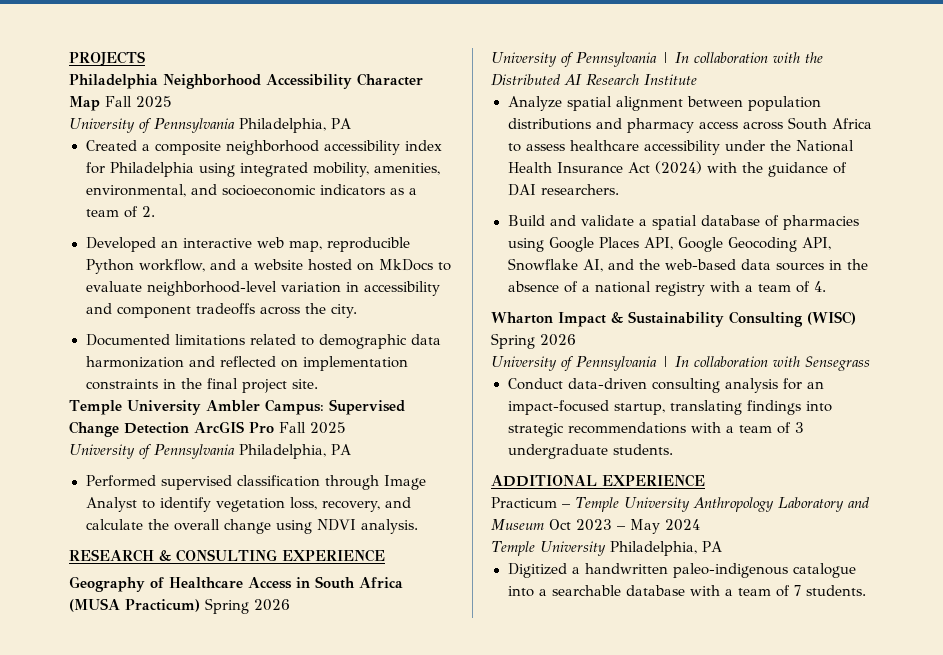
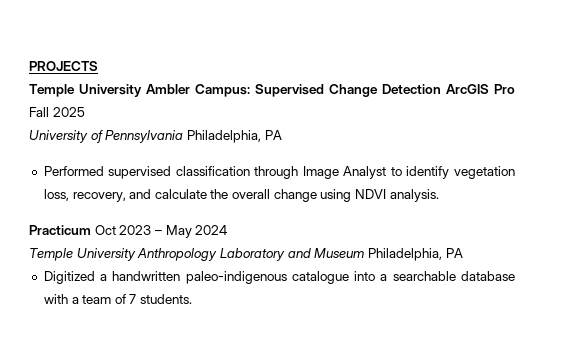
[69,73,423,89] [69,96,172,111] [69,118,351,133] [85,140,442,155] [85,162,441,177] [85,184,417,197] [85,206,155,218] [85,237,410,252] [85,259,452,274] [85,281,440,296] [85,303,358,318] [85,334,441,349] [85,356,408,371] [85,378,318,393] // Philadelphia Neighborhood Accessibility Character Map Fall 2025 // University of Pennsylvania Philadelphia, PA // Created a composite neighborhood accessibility index for Philadelphia using integrated mobility, amenities, environmental, and socioeconomic indicators as a team of 2. // Developed an interactive web map, reproducible Python workflow, and a website hosted on MkDocs to evaluate neighborhood-level variation in accessibility and component tradeoffs across the city. // Documented limitations related to demographic data harmonization and reflected on implementation constraints in the final project site. -> (98, 66) none
[69,549,385,562] [69,576,403,592] [69,598,290,614] [491,52,823,67] [491,74,697,86] [507,96,821,111] [507,117,872,133] [507,140,854,155] [507,161,847,177] [507,184,619,196] [507,215,859,230] [507,237,831,252] [507,258,868,272] [507,281,826,296] [491,311,856,327] [491,333,576,349] [491,356,870,371] [507,378,824,393] [507,400,832,415] [507,422,804,437] [507,444,673,459] [491,474,705,487] [491,497,870,512] [491,519,544,530] RESEARCH & CONSULTING EXPERIENCE // Geography of Healthcare Access in South Africa (MUSA Practicum) Spring 2026 // University of Pennsylvania | In collaboration with the Distributed AI Research Institute // Analyze spatial alignment between population distributions and pharmacy access across South Africa to assess healthcare accessibility under the National Health Insurance Act (2024) with the guidance of DAI researchers. // Build and validate a spatial database of pharmacies using Google Places API, Google Geocoding API, Snowflake AI, and the web-based data sources in the absence of a national registry with a team of 4. // Wharton Impact & Sustainability Consulting (WISC) Spring 2026 // University of Pennsylvania | In collaboration with Sensegrass // Conduct data-driven consulting analysis for an impact-focused startup, translating findings into strategic recommendations with a team of 3 undergraduate students. // ADDITIONAL EXPERIENCE // Practicum – Temple University Anthropology Laboratory and Museum -> [29,225,91,235] Practicum
(606, 548) none -> [137,248,365,261] Anthropology Laboratory and Museum

